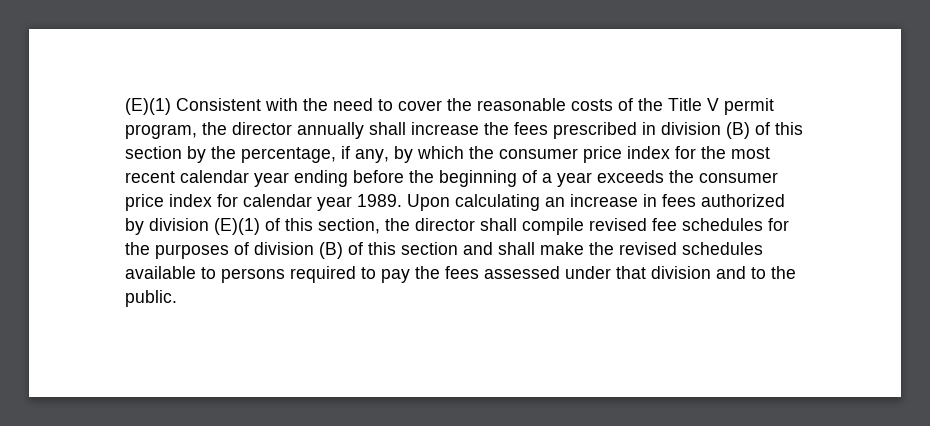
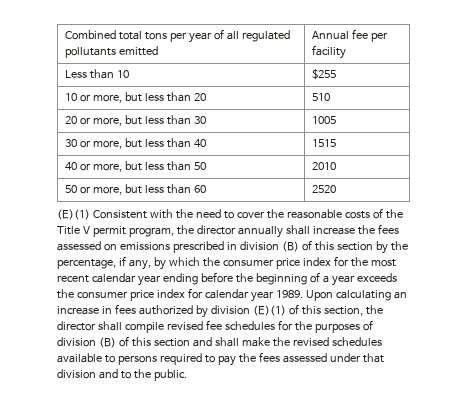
(125, 106) none -> [65,29,290,43] [65,46,158,58] [312,29,388,42] [312,45,347,59] [65,69,129,79] [312,69,337,80] [65,92,206,103] [312,93,331,101] [65,115,206,126] [312,116,337,124] [65,138,206,149] [312,139,337,147] [65,161,206,172] [312,162,337,170] [65,184,206,195] [312,185,337,193] Combined total tons per year of all regulated pollutants emitted | Annual fee per facility // Less than 10 | $255 // 10 or more, but less than 20 | 510 // 20 or more, but less than 30 | 1005 // 30 or more, but less than 40 | 1515 // 40 or more, but less than 50 | 2010 // 50 or more, but less than 60 | 2520 //
(548, 128) none -> [57,241,170,251] assessed on emissions

